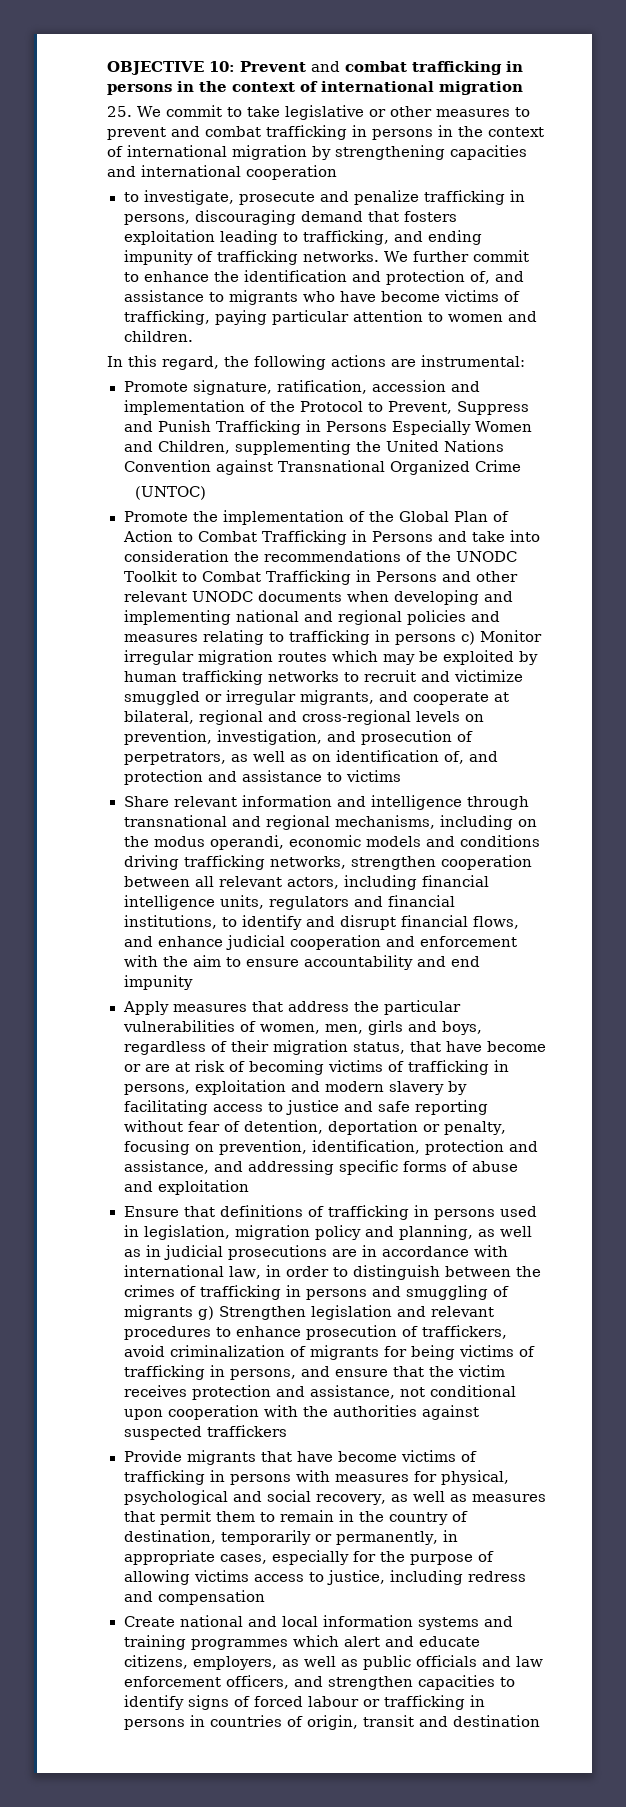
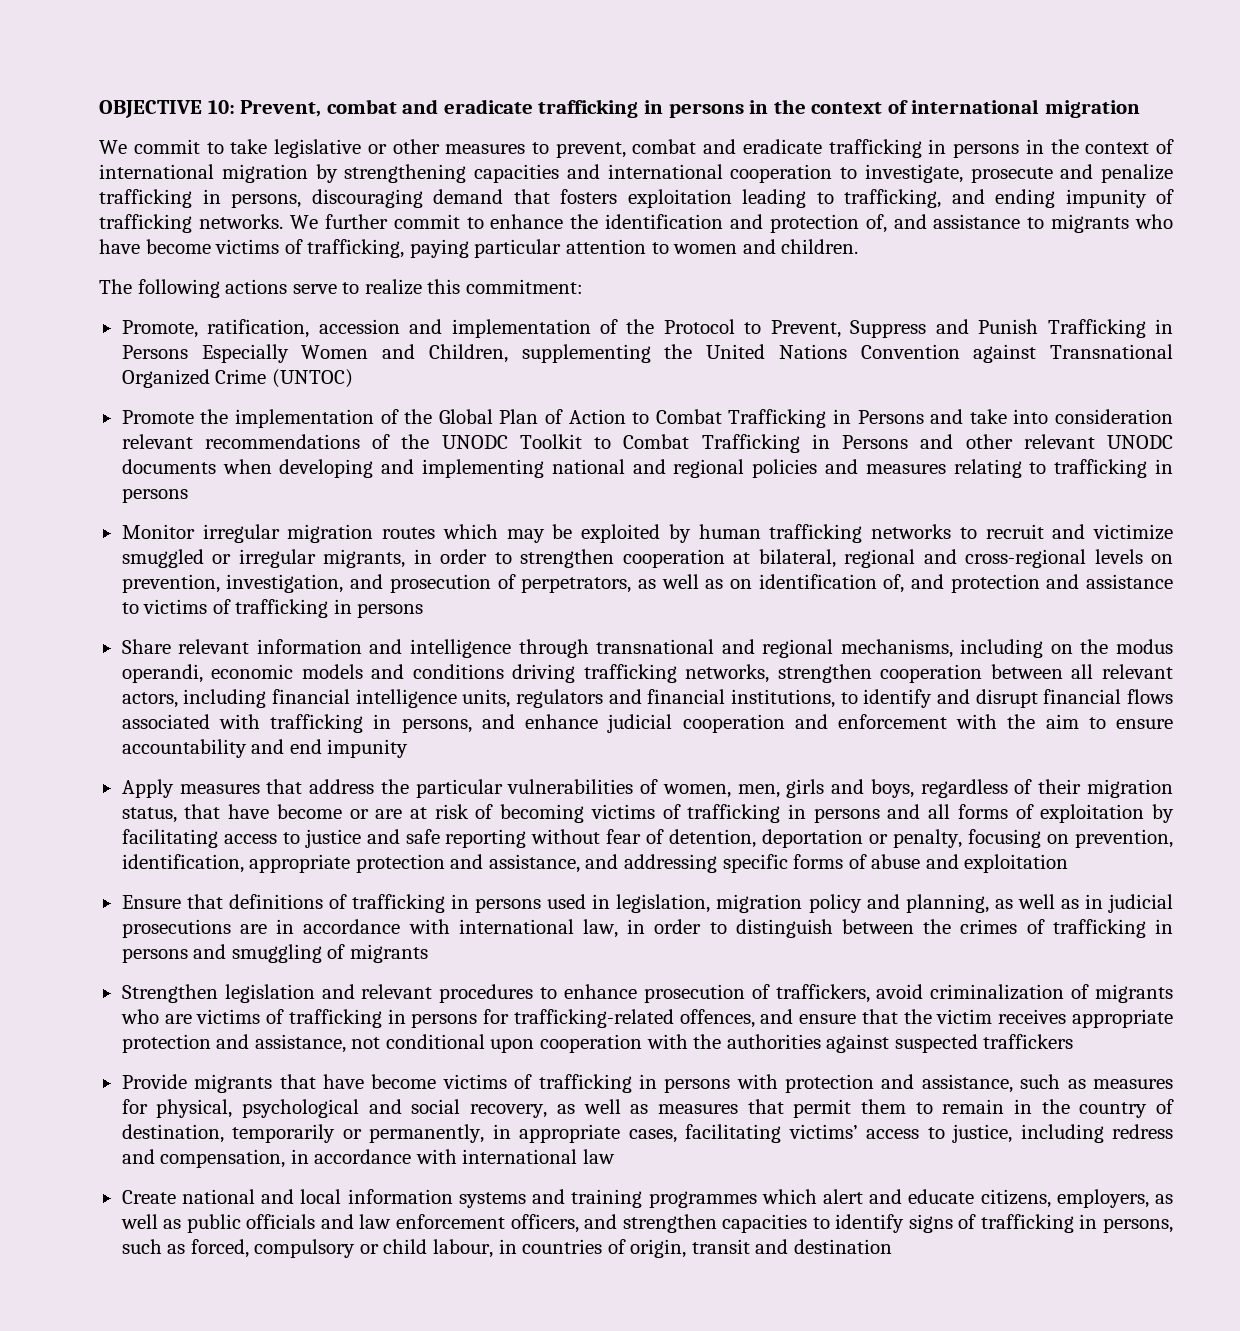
[240,61,408,72] Prevent and combat -> [240,99,533,117] Prevent, combat and eradicate
[107,106,133,117] 25. -> (1140, 109) none
[107,126,262,140] prevent and combat -> [555,139,822,158] prevent, combat and eradicate
(338, 172) // -> (833, 173) none
[107,355,526,370] [123,380,272,395] In this regard, the following actions are instrumental: // Promote signature, -> [99,279,583,298] [121,320,198,338] The following actions serve to realize this commitment: // Promote,
(521, 466) // -> (267, 376) none
[233,551,259,562] the -> [121,434,193,449] relevant
[460,631,475,645] c) -> (188, 495) //
[378,691,489,705] and cooperate -> [413,549,725,568] in order to strengthen cooperation
(401, 776) none -> [212,599,424,618] of trafficking in persons
[472,916,519,929] flows, -> [1126,689,1173,704] [121,714,472,733] flows associated with trafficking in persons,
[123,1080,444,1095] persons, exploitation and modern slavery -> [813,804,1145,823] persons and all forms of exploitation
(420, 1147) none -> [249,854,351,873] appropriate
[197,1306,214,1320] g) -> (428, 953) //
[383,1345,535,1360] [123,1365,296,1380] for being victims of trafficking in persons, -> [120,1009,755,1028] who are victims of trafficking in persons for trafficking-related offences,
(187, 1391) none -> [1072,1009,1173,1028] appropriate
(330, 1476) none -> [785,1074,1086,1093] protection and assistance, such as
[271,1550,494,1565] [123,1570,249,1585] especially for the purpose of allowing victims -> [685,1124,858,1143] facilitating victims’
[157,1590,265,1605] compensation -> [160,1149,615,1168] compensation, in accordance with international law
[253,1695,485,1710] [123,1719,185,1730] forced labour or trafficking in persons -> [980,1214,1174,1233] [121,1239,493,1258] trafficking in persons, such as forced, compulsory or child labour,

